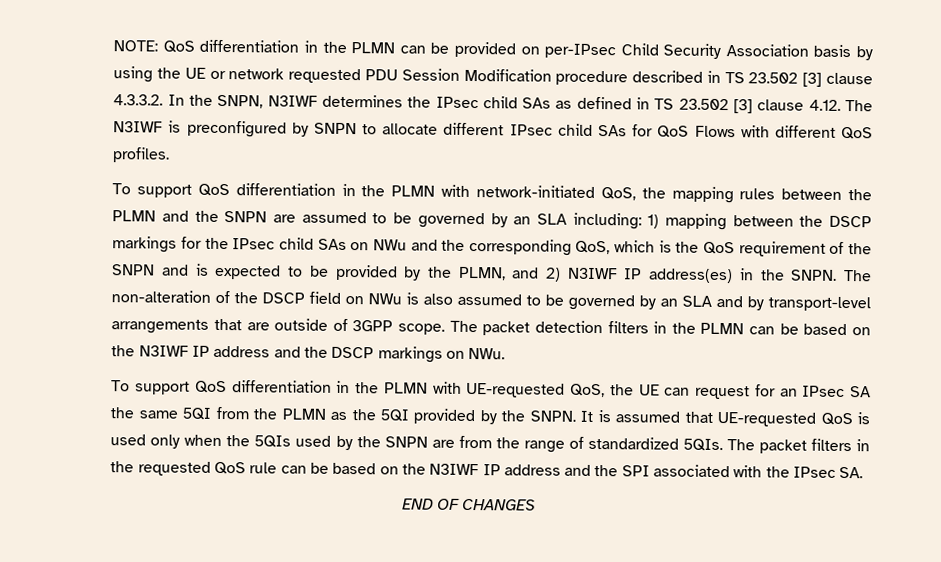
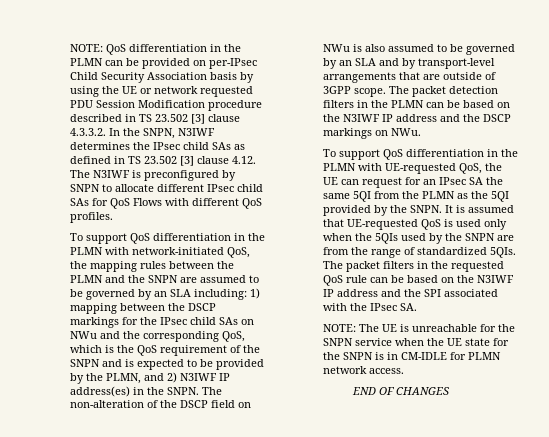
(864, 472) none -> [322,324,515,332] [322,338,509,346] [322,352,501,360] [322,366,404,374] // NOTE: The UE is unreachable for the SNPN service when the UE state for the SNPN is in CM-IDLE for PLMN network access.

